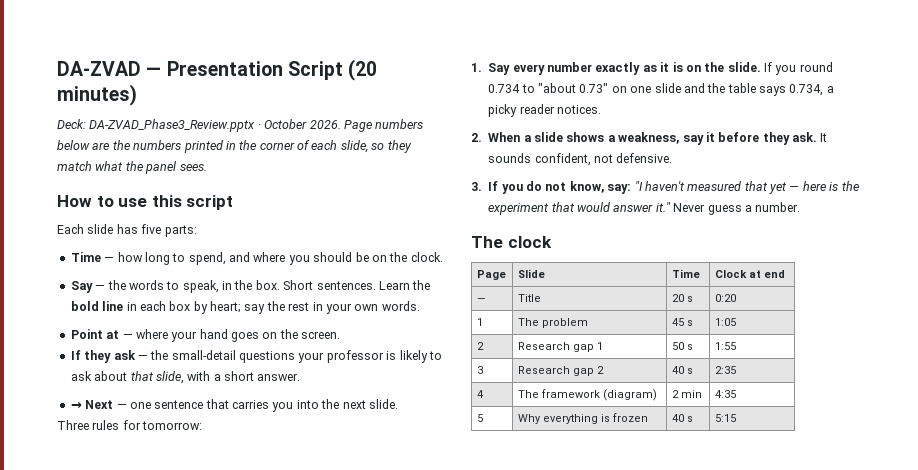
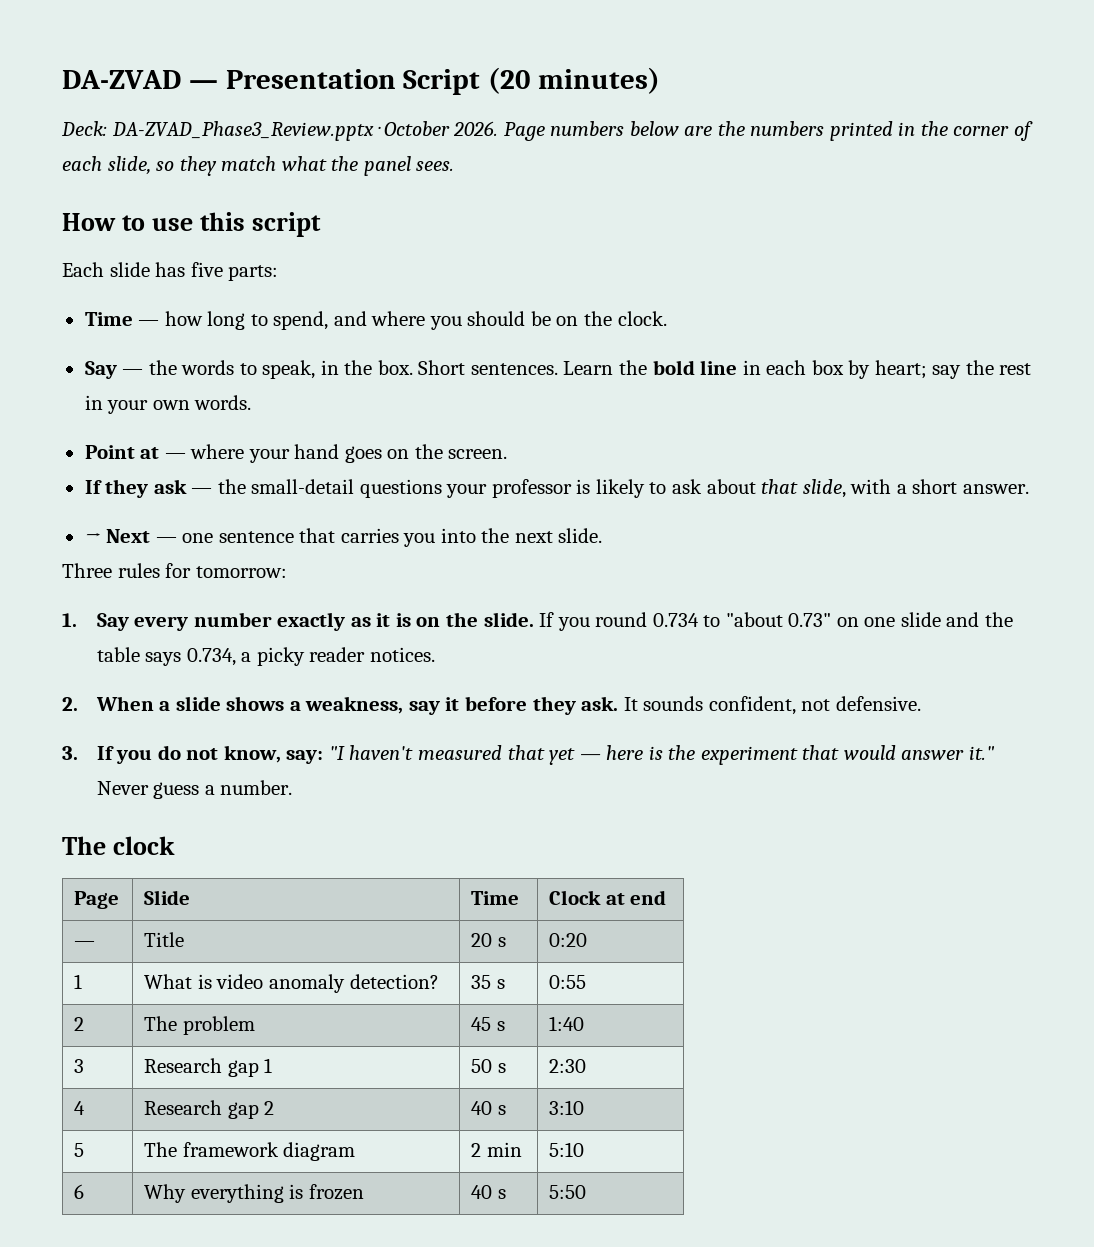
(483, 322) none -> [144,974,439,993] [471,975,505,989] [549,975,587,989] [74,1017,85,1031] | What is video anomaly detection? | 35 s | 0:55 // 2
[714,318,736,326] [476,342,484,350] 1:05 // 2 -> [549,1016,585,1031] [74,1059,85,1073] 1:40 // 3
[714,342,736,350] [476,366,483,374] 1:55 // 3 -> [549,1059,587,1073] [74,1101,86,1115] 2:30 // 4
[714,366,736,374] [476,390,484,398] 2:35 // 4 -> [549,1100,585,1115] [74,1143,85,1157] 3:10 // 5
[602,389,657,401] (diagram) -> [283,1142,356,1161] diagram
[714,390,736,398] [476,414,483,422] 4:35 // 5 -> [549,1142,585,1157] [74,1184,85,1199] 5:10 // 6
[714,414,736,422] 5:15 -> [549,1185,587,1199] 5:50

